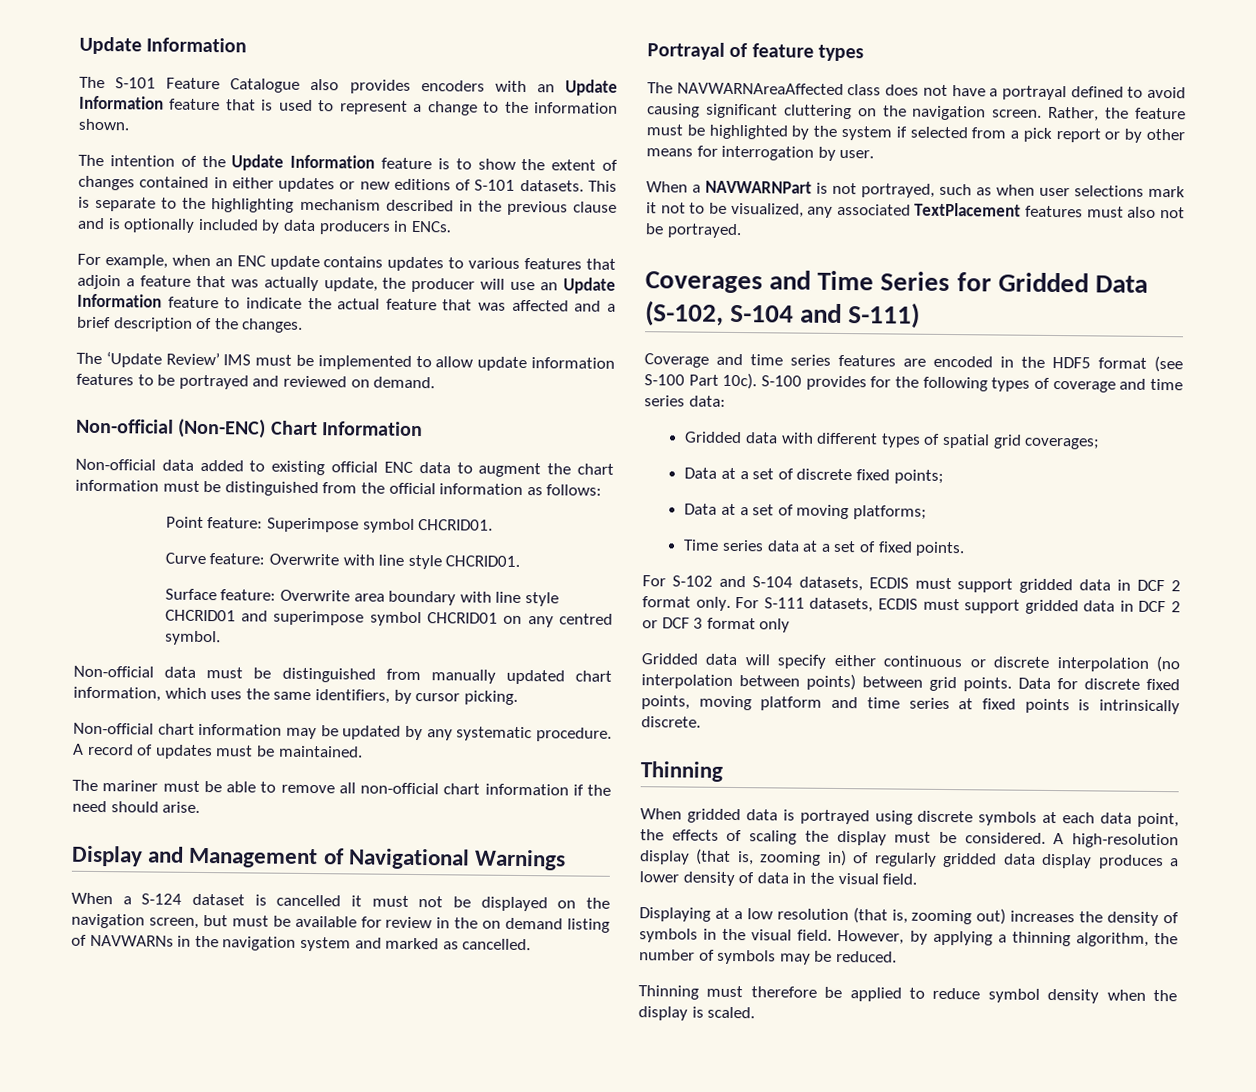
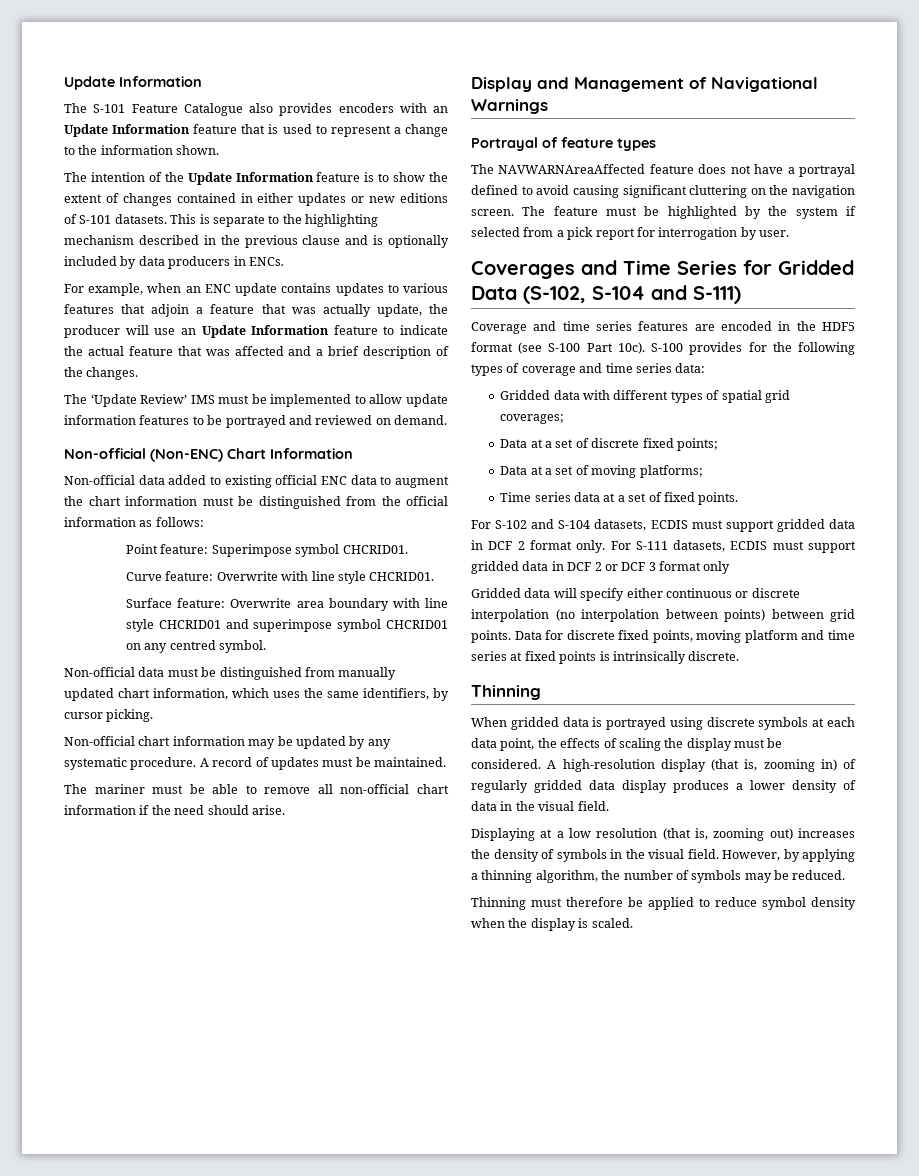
[71,892,611,912] [71,913,610,933] [71,934,532,952] // When a S-124 dataset is cancelled it must not be displayed on the navigation screen, but must be available for review in the on demand listing of NAVWARNs in the navigation system and marked as cancelled. -> (548, 106) none
[847,84,882,96] class -> [649,164,694,174] feature
[1048,106,1130,122] Rather, the -> [522,206,546,216] The
[1104,128,1185,143] [646,148,693,157] or by other means -> (635, 234) none
[646,180,1185,198] [646,202,1185,219] [645,223,742,239] // When a NAVWARNPart is not portrayed, such as when user selections mark it not to be visualized, any associated TextPlacement features must also not be portrayed. -> (789, 233) none

